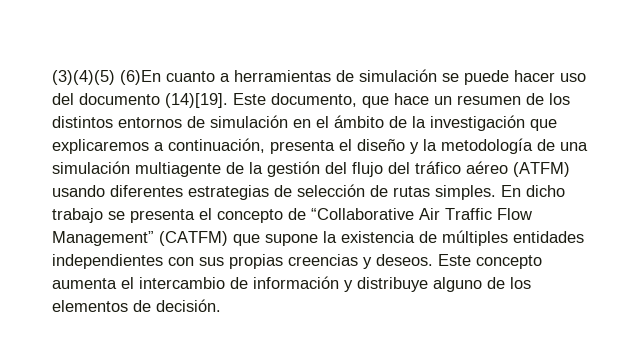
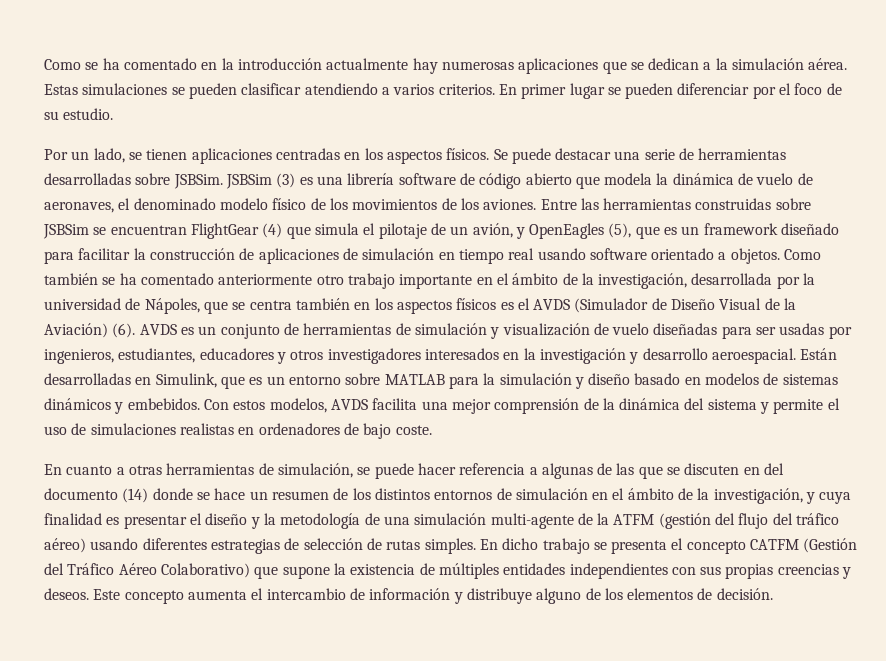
[52,69,586,85] [52,93,389,108] (3)(4)(5) (6)En cuanto a herramientas de simulación se puede hacer uso del documento (14)[19]. Este documento, que -> [44,58,848,74] [44,83,842,99] [44,108,114,120] [44,148,787,164] [44,173,813,189] [44,198,811,213] [43,223,840,239] [44,248,822,264] [44,273,816,289] [44,298,797,314] [44,323,852,339] [44,348,838,364] [44,373,838,389] [44,398,840,414] [44,423,432,439] [44,463,785,479] [44,488,210,503] Como se ha comentado en la introducción actualmente hay numerosas aplicaciones que se dedican a la simulación aérea. Estas simulaciones se pueden clasificar atendiendo a varios criterios. En primer lugar se pueden diferenciar por el foco de su estudio. // Por un lado, se tienen aplicaciones centradas en los aspectos físicos. Se puede destacar una serie de herramientas desarrolladas sobre JSBSim. JSBSim (3) es una librería software de código abierto que modela la dinámica de vuelo de aeronaves, el denominado modelo físico de los movimientos de los aviones. Entre las herramientas construidas sobre JSBSim se encuentran FlightGear (4) que simula el pilotaje de un avión, y OpenEagles (5), que es un framework diseñado para facilitar la construcción de aplicaciones de simulación en tiempo real usando software orientado a objetos. Como también se ha comentado anteriormente otro trabajo importante en el ámbito de la investigación, desarrollada por la universidad de Nápoles, que se centra también en los aspectos físicos es el AVDS (Simulador de Diseño Visual de la Aviación) (6). AVDS es un conjunto de herramientas de simulación y visualización de vuelo diseñadas para ser usadas por ingenieros, estudiantes, educadores y otros investigadores interesados en la investigación y desarrollo aeroespacial. Están desarrolladas en Simulink, que es un entorno sobre MATLAB para la simulación y diseño basado en modelos de sistemas dinámicos y embebidos. Con estos modelos, AVDS facilita una mejor comprensión de la dinámica del sistema y permite el uso de simulaciones realistas en ordenadores de bajo coste. // En cuanto a otras herramientas de simulación, se puede hacer referencia a algunas de las que se discuten en del documento (14) donde se
[430,115,557,131] [52,138,335,154] investigación que explicaremos a continuación, presenta -> [713,488,852,504] [44,513,187,529] investigación, y cuya finalidad es presentar
[135,161,320,177] multiagente de la gestión -> [490,513,711,529] multi-agente de la ATFM (gestión
[466,161,570,177] aéreo (ATFM) -> [44,538,86,553] aéreo)
[288,208,532,220] [52,231,228,246] de “Collaborative Air Traffic Flow Management” (CATFM) -> [750,538,858,553] [44,563,250,578] CATFM (Gestión del Tráfico Aéreo Colaborativo)

